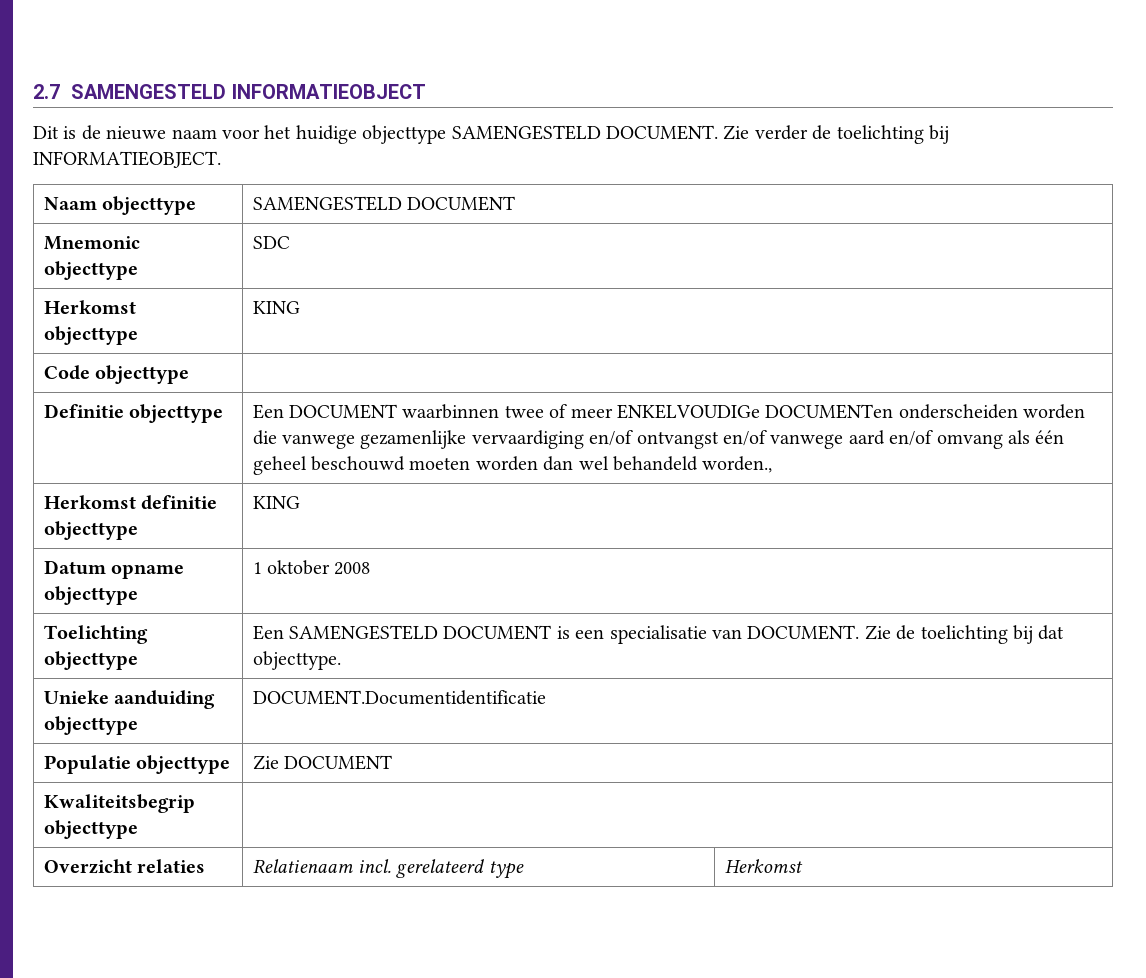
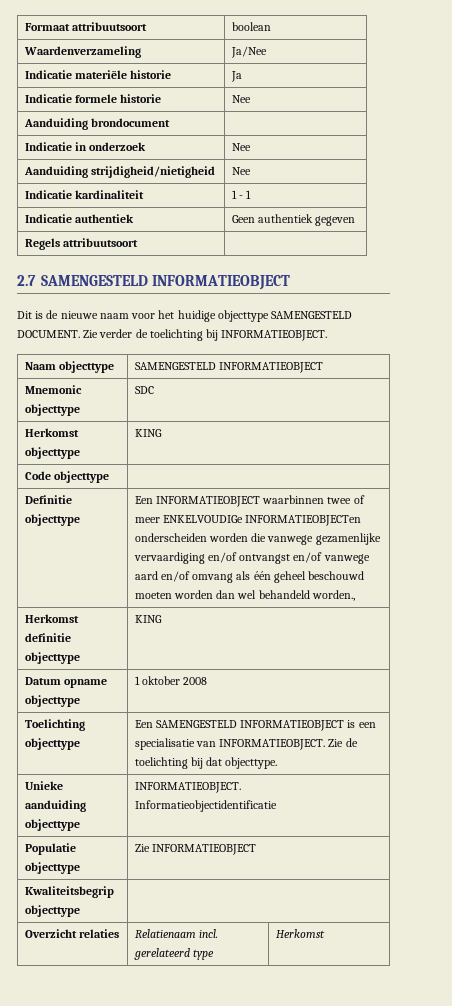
(33, 91) none -> [24,22,147,31] [231,22,271,31] [23,46,141,58] [230,46,267,58] [24,70,172,79] [230,71,242,82] [24,94,162,103] [231,95,251,103] [23,118,170,130] [24,142,147,151] [231,143,251,151] [23,166,215,178] [231,167,251,175] [24,190,144,199] [231,190,252,199] [24,214,134,223] [231,214,356,226] [24,238,138,250] Formaat attribuutsoort | boolean // Waardenverzameling | Ja/Nee // Indicatie materiële historie | Ja // Indicatie formele historie | Nee // Aanduiding brondocument | // Indicatie in onderzoek | Nee // Aanduiding strijdigheid/nietigheid | Nee // Indicatie kardinaliteit | 1 - 1 // Indicatie authentiek | Geen authentiek gegeven // Regels attribuutsoort | //
[406,196,515,211] DOCUMENT -> [218,362,323,373] INFORMATIEOBJECT
[288,404,397,419] DOCUMENT -> [155,496,260,507] INFORMATIEOBJECT
[765,404,894,419] DOCUMENTen -> [245,515,362,526] INFORMATIEOBJECTen
[443,625,552,640] DOCUMENT -> [240,720,345,731] INFORMATIEOBJECT
[747,625,860,640] DOCUMENT. -> [219,739,326,750] INFORMATIEOBJECT.
[252,690,546,705] DOCUMENT.Documentidentificatie -> [134,782,241,793] [134,800,277,812] INFORMATIEOBJECT. Informatieobjectidentificatie
[283,755,392,770] DOCUMENT -> [151,844,256,855] INFORMATIEOBJECT

